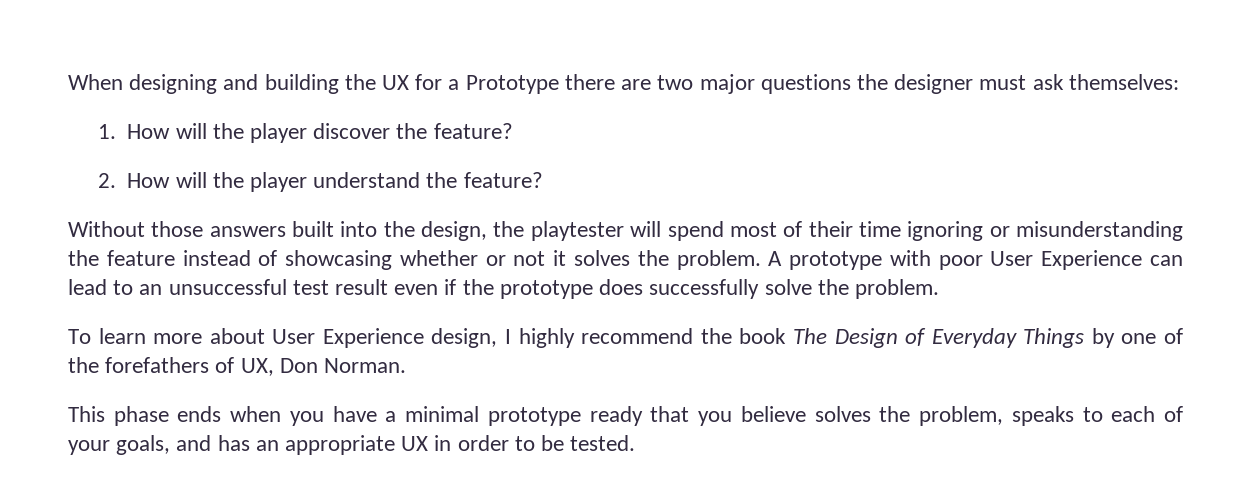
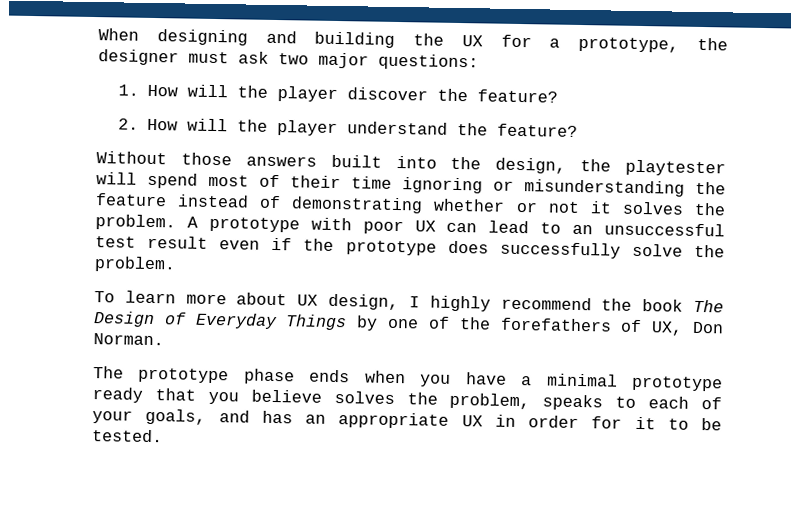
[465,74,851,94] Prototype there are two major questions -> [578,36,680,53] prototype,
[1068,74,1179,90] themselves: -> [278,52,479,71] two major questions:
[285,250,393,270] showcasing -> [291,196,424,214] demonstrating
[990,250,1143,270] User Experience -> [414,220,436,232] UX
[272,328,424,348] User Experience -> [297,294,319,306] UX
[68,406,105,422] This -> [93,366,230,384] The prototype
(509, 443) none -> [591,416,656,430] for it

